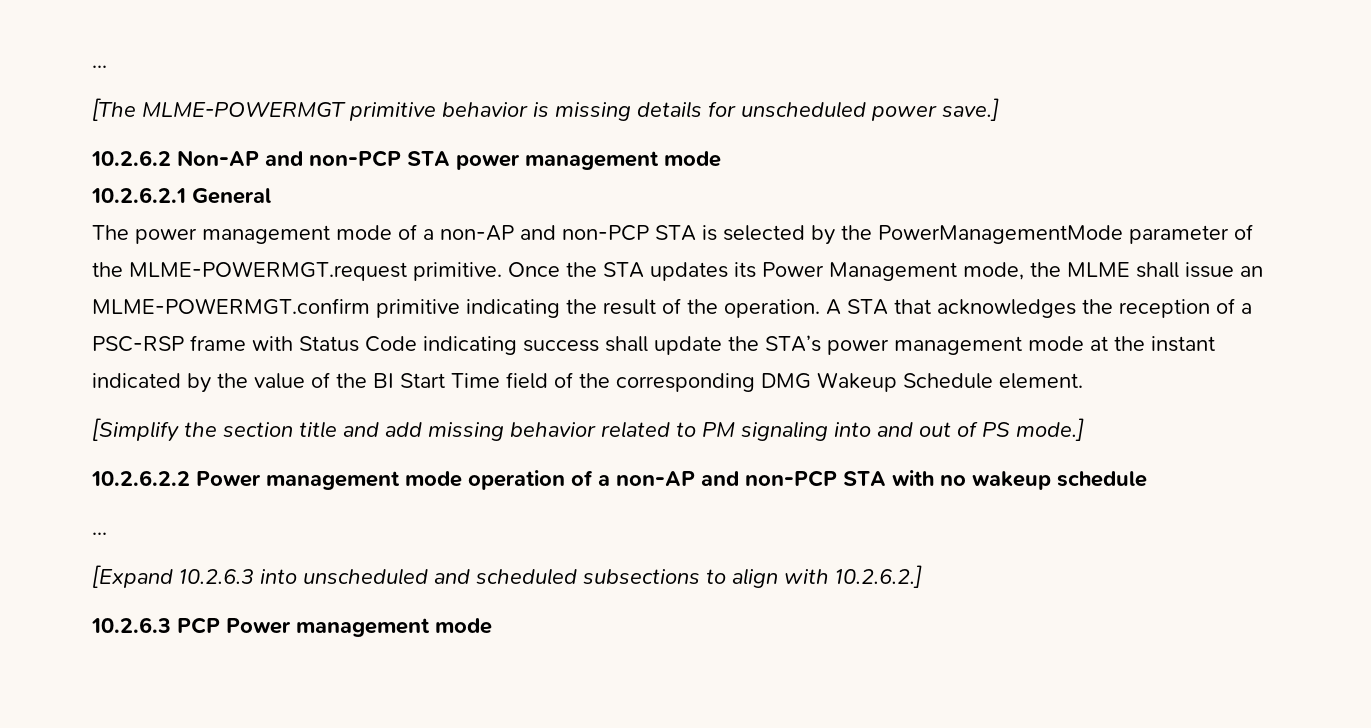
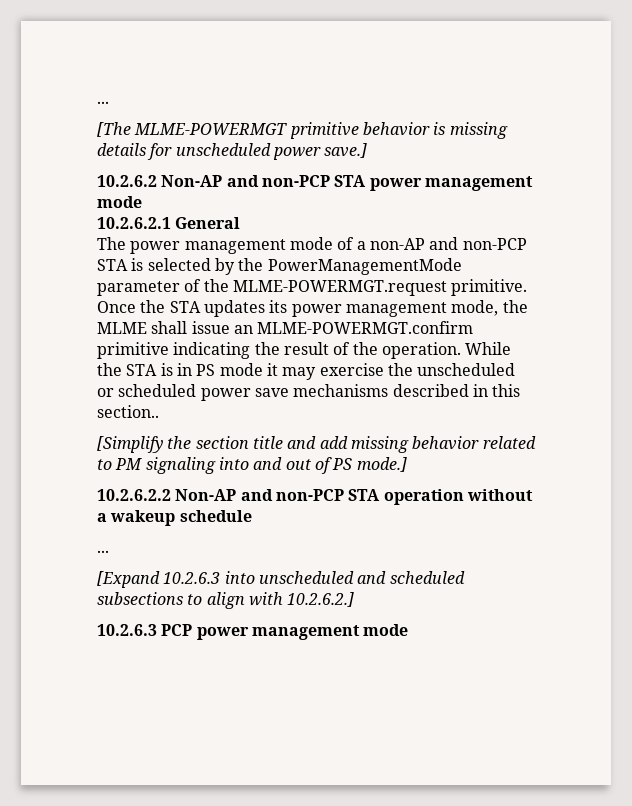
[762,262,957,281] Power Management -> [291,302,447,317] power management
[826,298,1252,318] [92,335,1215,355] [92,372,1083,393] A STA that acknowledges the reception of a PSC-RSP frame with Status Code indicating success shall update the STA’s power management mode at the instant indicated by the value of the BI Start Time field of the corresponding DMG Wakeup Schedule element. -> [465,342,512,355] [97,363,516,380] [97,384,521,401] [97,405,159,418] While the STA is in PS mode it may exercise the unscheduled or scheduled power save mechanisms described in this section..
[196,470,966,490] Power management mode operation of a non-AP and non-PCP STA with no -> [175,489,533,505] [97,513,107,522] Non-AP and non-PCP STA operation without a
[226,618,291,634] Power -> [196,627,249,640] power

